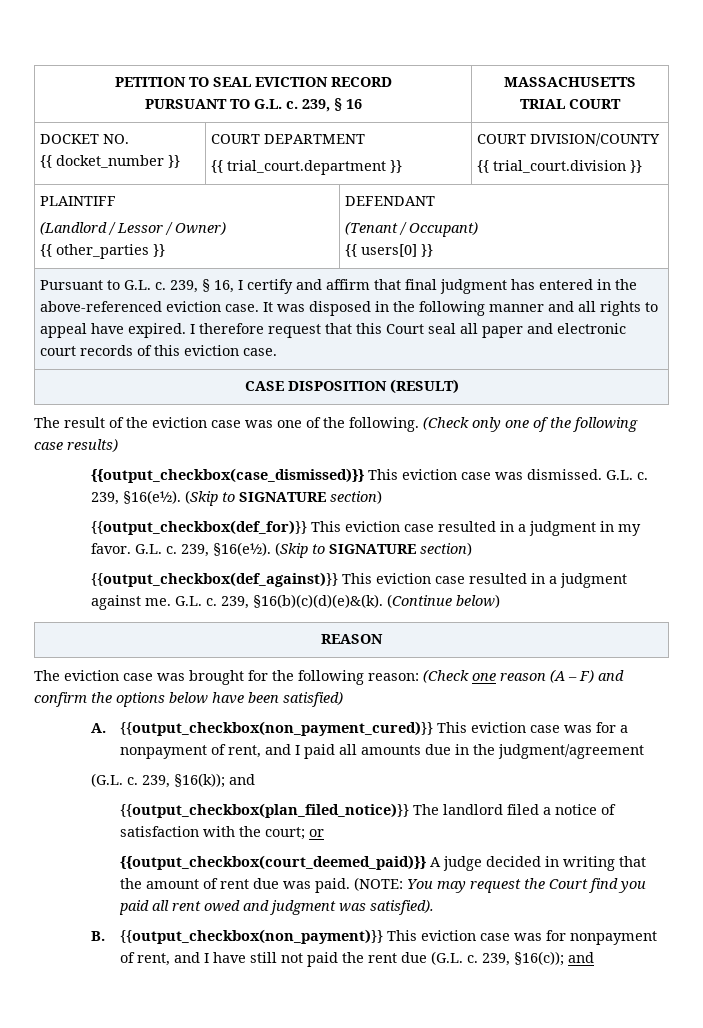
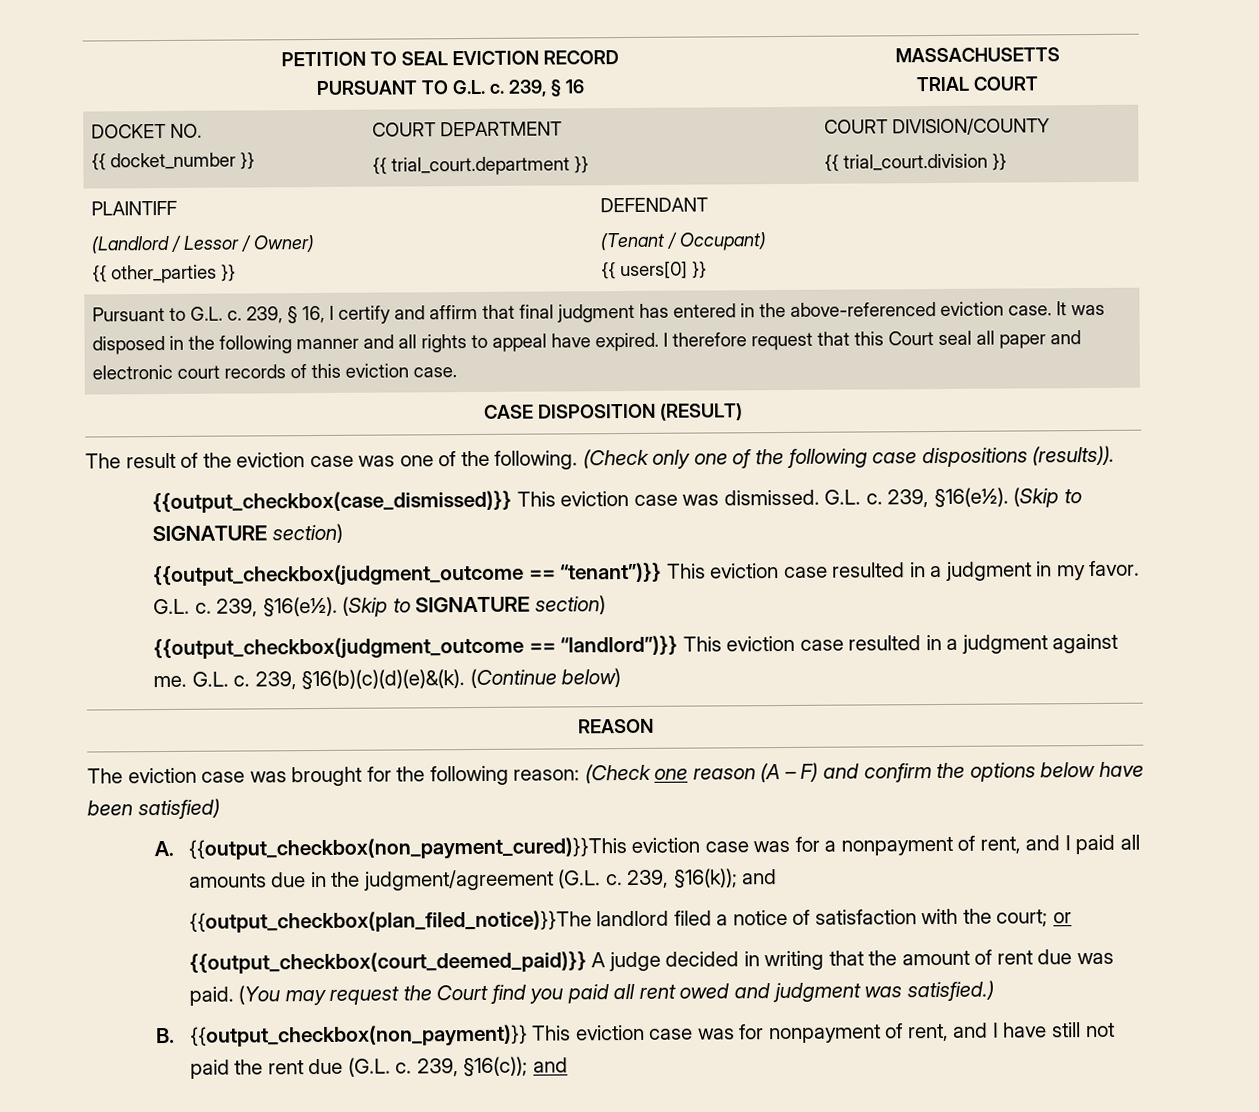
[67,439,118,452] results) -> [921,445,1116,468] dispositions (results)).
[91,520,308,535] {{output_checkbox(def_for)}} -> [153,562,663,588] {{output_checkbox(judgment_outcome == “tenant”)}}
[91,572,339,587] {{output_checkbox(def_against)}} -> [153,635,679,661] {{output_checkbox(judgment_outcome == “landlord”)}}
[119,721,467,736] {{output_checkbox(non_payment_cured)}} This -> [187,837,627,861] {{output_checkbox(non_payment_cured)}}This
(644, 751) // -> (554, 880) none
[119,803,439,818] {{output_checkbox(plan_filed_notice)}} The -> [188,910,592,933] {{output_checkbox(plan_filed_notice)}}The
[353,877,433,891] (NOTE: You -> [238,985,281,1005] (You
[369,900,434,915] satisfied). -> [906,980,994,1002] satisfied.)

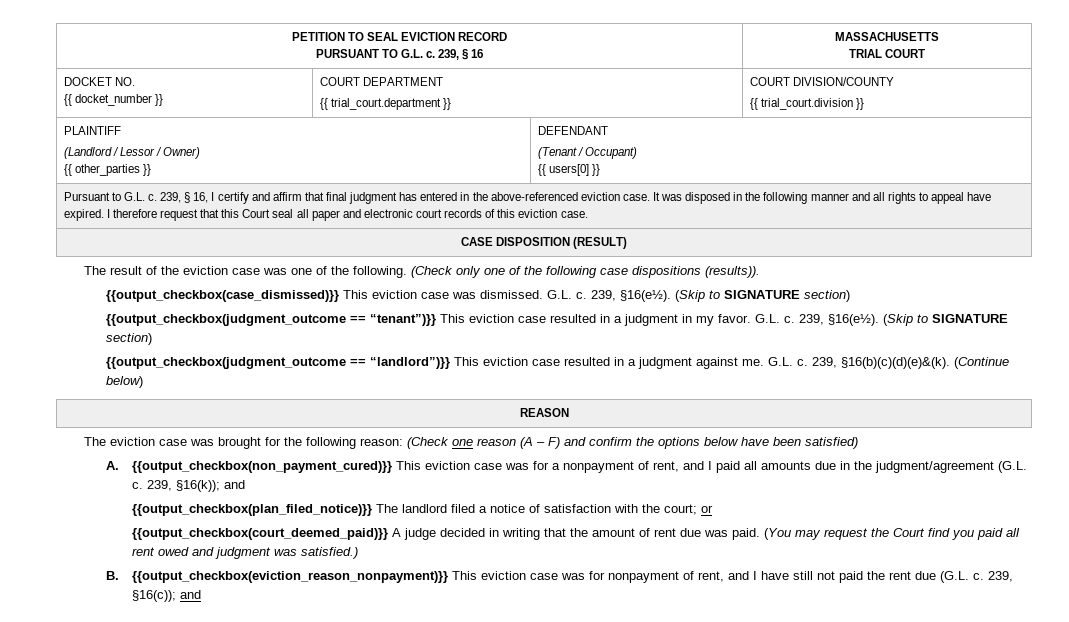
[187,837,627,861] {{output_checkbox(non_payment_cured)}}This -> [131,461,421,473] {{output_checkbox(non_payment_cured)}} This
[188,910,592,933] {{output_checkbox(plan_filed_notice)}}The -> [131,504,398,516] {{output_checkbox(plan_filed_notice)}} The
[189,1024,528,1048] {{output_checkbox(non_payment)}} -> [131,571,448,583] {{output_checkbox(eviction_reason_nonpayment)}}

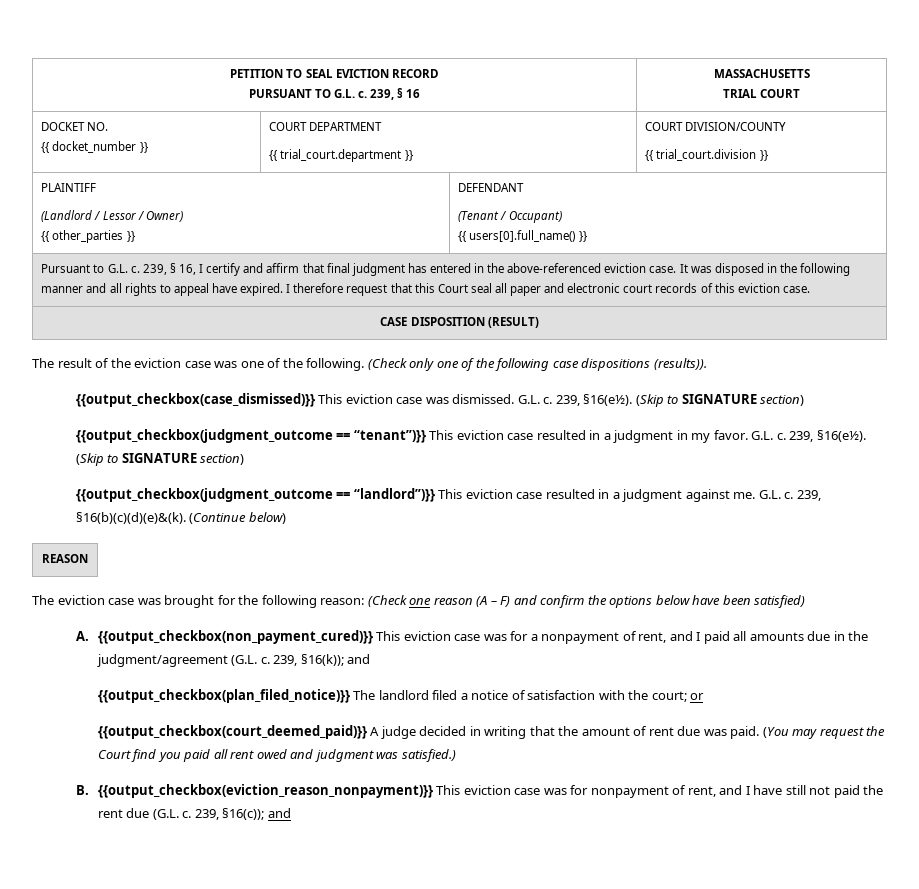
[548,164,589,176] users[0] -> [469,230,576,242] users[0].full_name()

